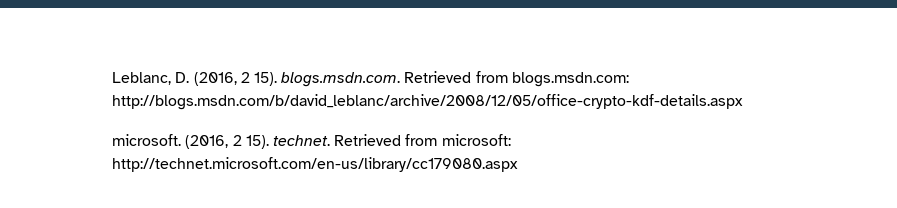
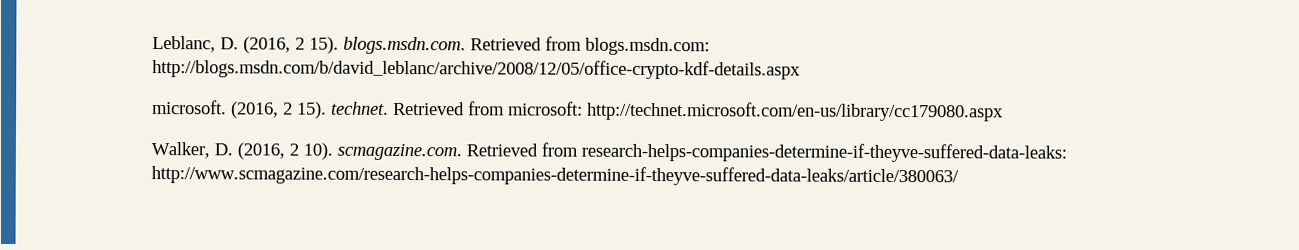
(519, 164) none -> [151,142,1068,163] [151,165,960,187] // Walker, D. (2016, 2 10). scmagazine.com. Retrieved from research-helps-companies-determine-if-theyve-suffered-data-leaks: http://www.scmagazine.com/research-helps-companies-determine-if-theyve-suffered-data-leaks/article/380063/

